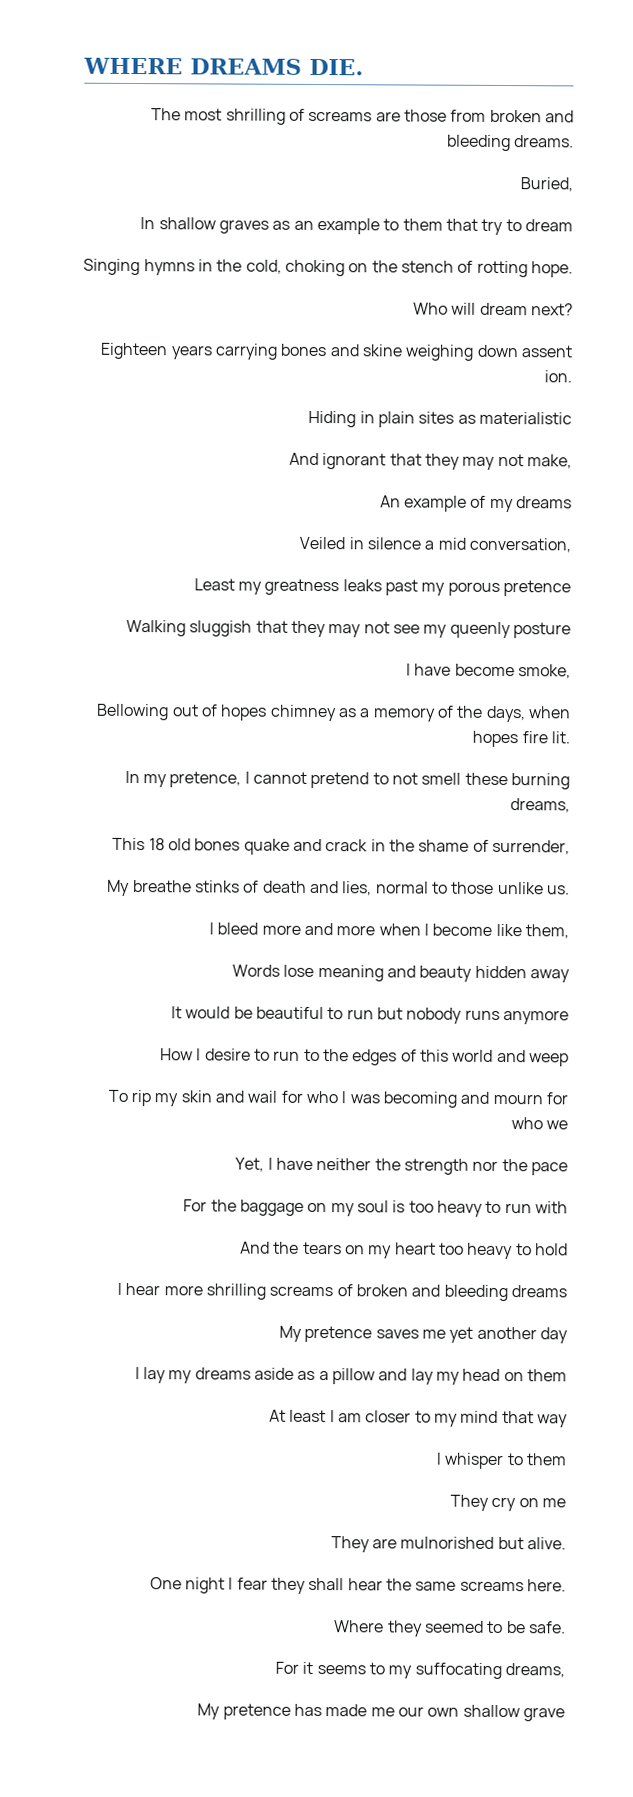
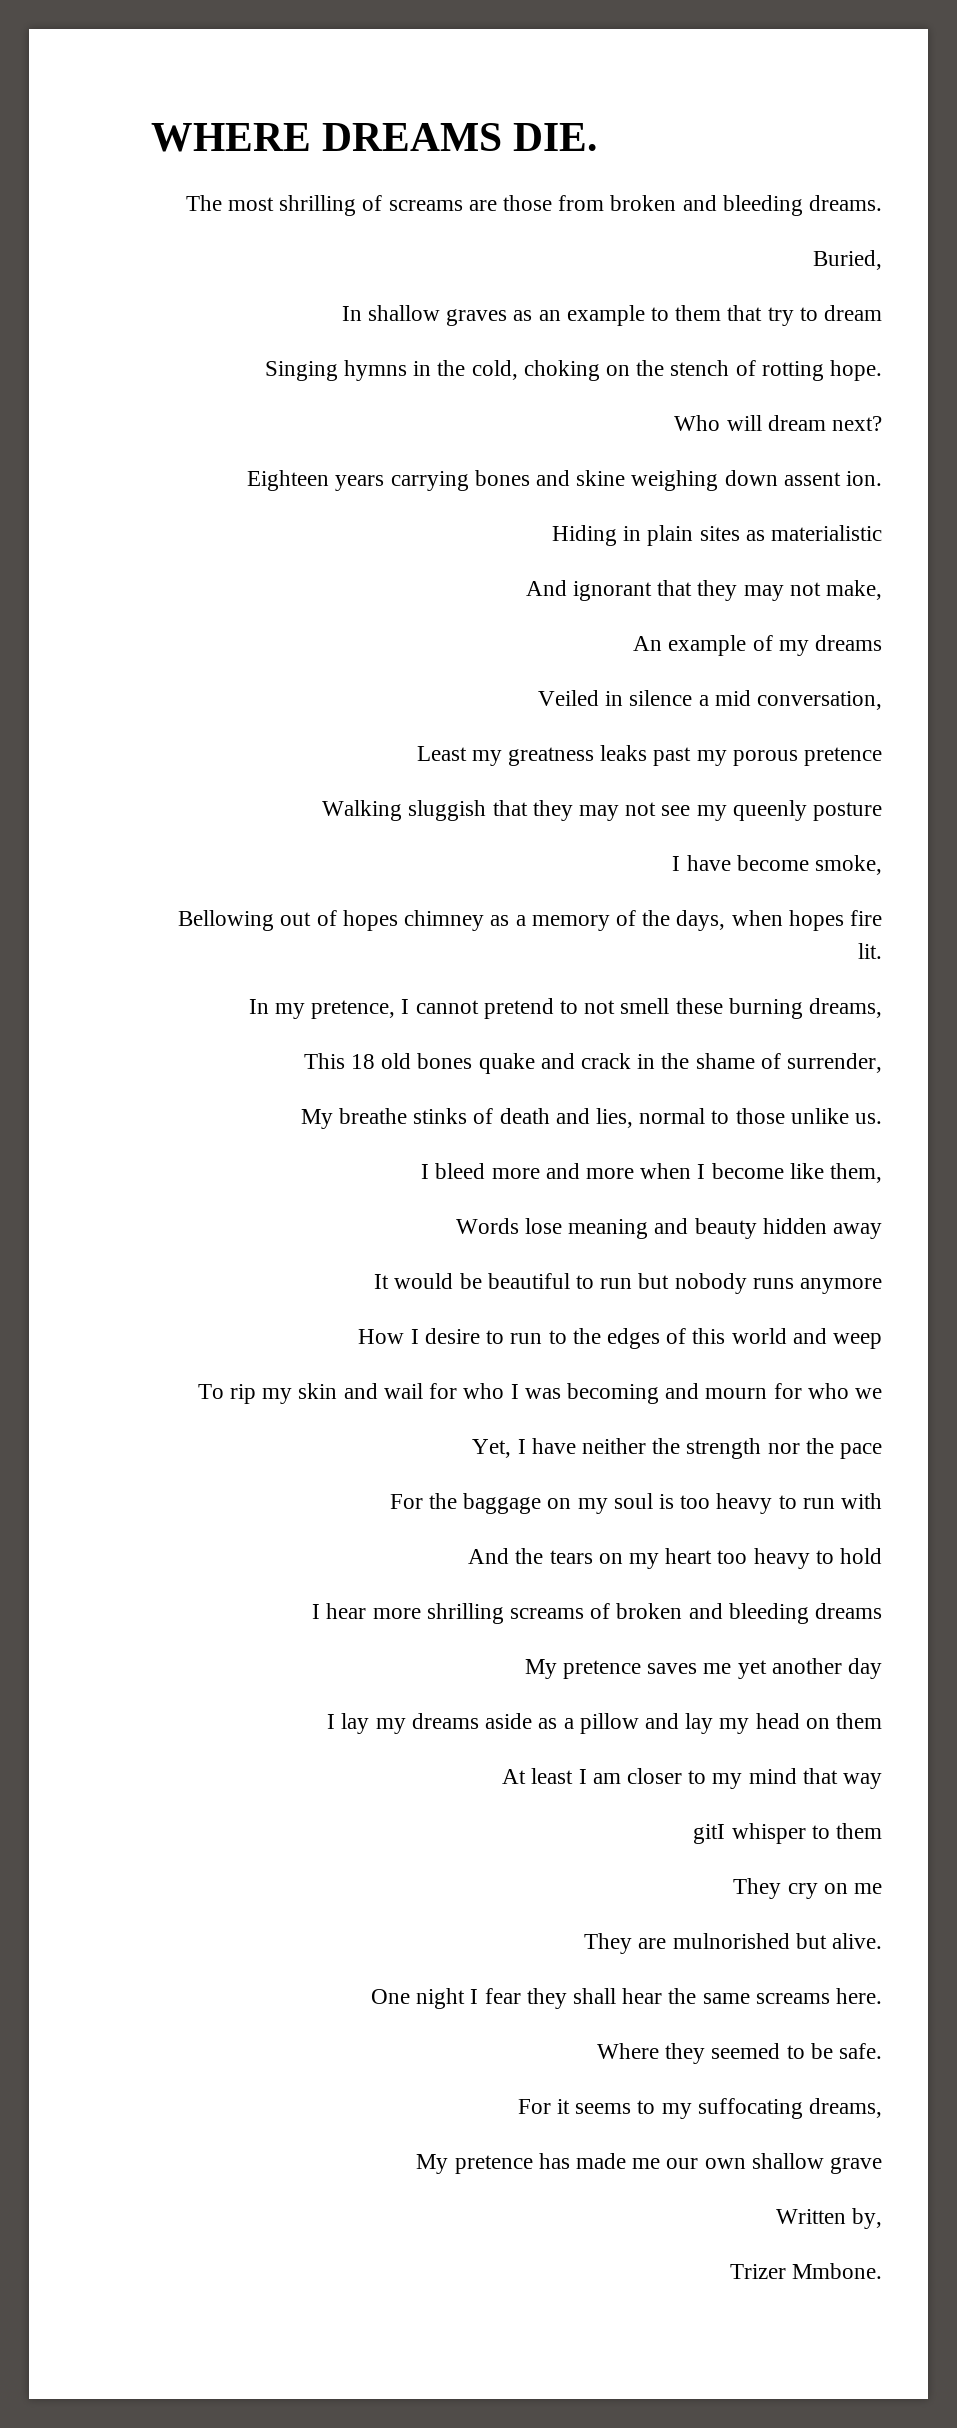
[436,1452,443,1465] I -> [693,1824,726,1844] gitI
(565, 1714) none -> [775,2208,882,2229] [729,2263,882,2279] // Written by, // Trizer Mmbone.

